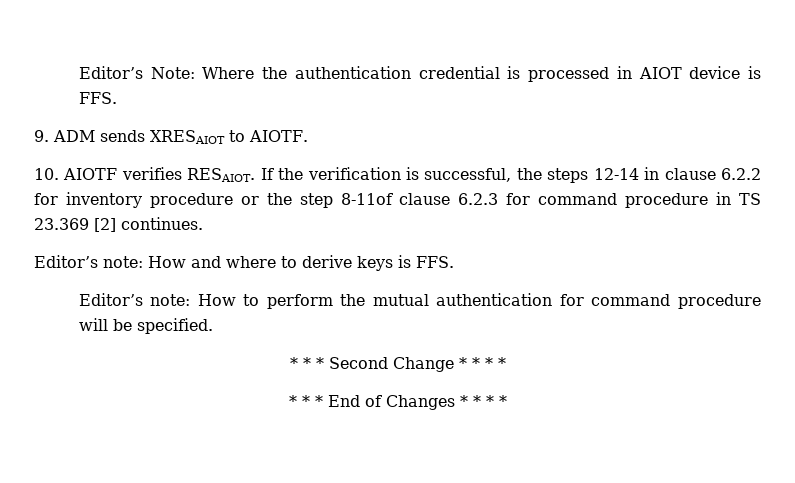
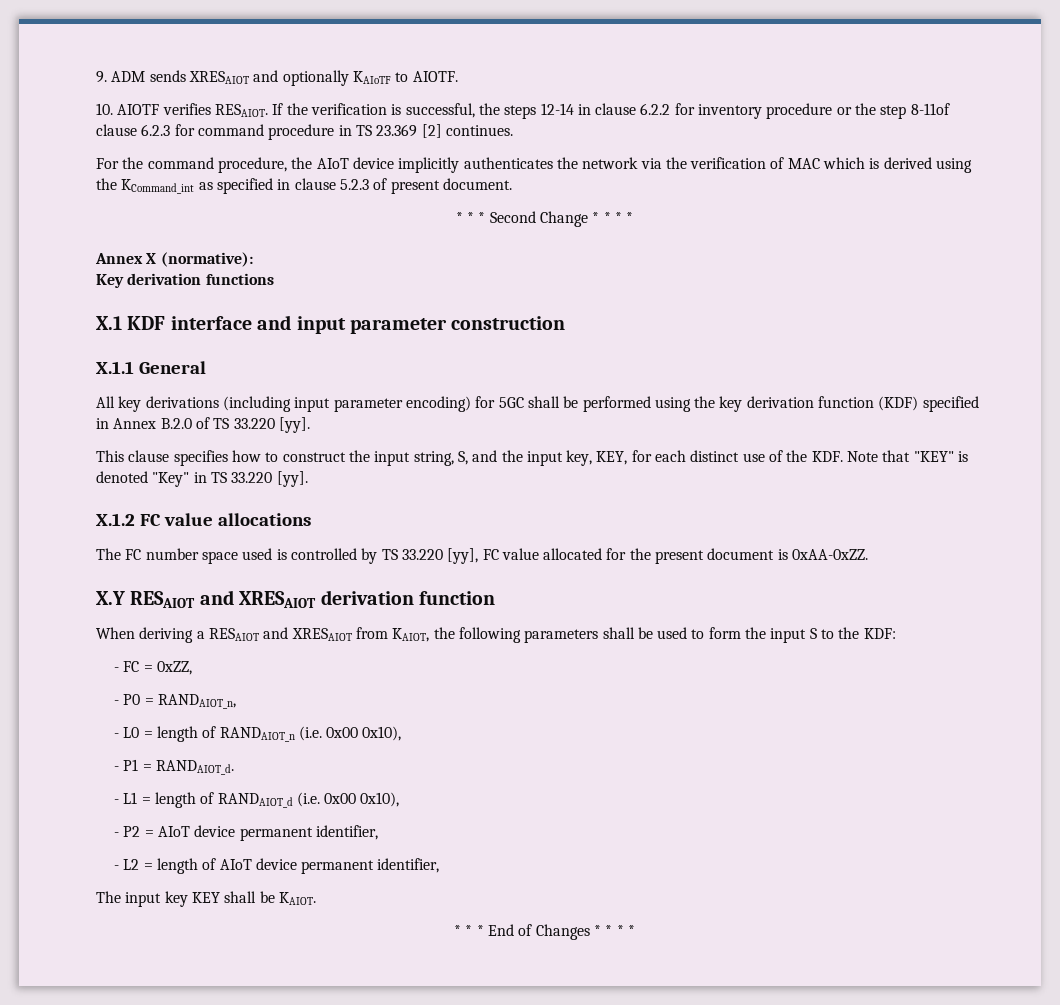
[78,66,762,82] [78,92,117,104] Editor’s Note: Where the authentication credential is processed in AIOT device is FFS. // -> (96, 77) none
(225, 137) none -> [253,70,391,86] and optionally KAIoTF
[34,255,454,271] [78,293,761,309] [78,318,213,334] Editor’s note: How and where to derive keys is FFS. // Editor’s note: How to perform the mutual authentication for command procedure will be specified. -> [96,157,973,173] [96,178,512,194] For the command procedure, the AIoT device implicitly authenticates the network via the verification of MAC which is derived using the KCommand_int as specified in clause 5.2.3 of present document.
(506, 363) none -> [95,252,253,267] [96,273,274,288] [96,315,566,334] [96,361,206,374] [96,396,979,412] [96,417,310,433] [96,450,969,466] [96,471,308,487] [96,513,311,526] [96,548,869,564] [96,590,495,608] [96,627,896,643] [113,661,192,675] [113,694,236,709] [113,726,402,742] [113,759,234,775] [113,792,400,808] [113,825,378,841] [113,858,440,874] [96,891,316,907] // Annex X (normative): // Key derivation functions // X.1 KDF interface and input parameter construction // X.1.1 General // All key derivations (including input parameter encoding) for 5GC shall be performed using the key derivation function (KDF) specified in Annex B.2.0 of TS 33.220 [yy]. // This clause specifies how to construct the input string, S, and the input key, KEY, for each distinct use of the KDF. Note that "KEY" is denoted "Key" in TS 33.220 [yy]. // X.1.2 FC value allocations // The FC number space used is controlled by TS 33.220 [yy], FC value allocated for the present document is 0xAA-0xZZ. // X.Y RESAIOT and XRESAIOT derivation function // When deriving a RESAIOT and XRESAIOT from KAIOT, the following parameters shall be used to form the input S to the KDF: // - FC = 0xZZ, // - P0 = RANDAIOT_n, // - L0 = length of RANDAIOT_n (i.e. 0x00 0x10), // - P1 = RANDAIOT_d. // - L1 = length of RANDAIOT_d (i.e. 0x00 0x10), // - P2 = AIoT device permanent identifier, // - L2 = length of AIoT device permanent identifier, // The input key KEY shall be KAIOT.

